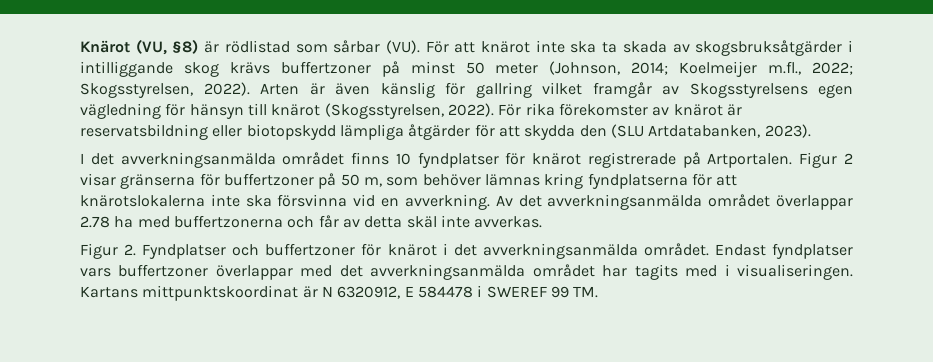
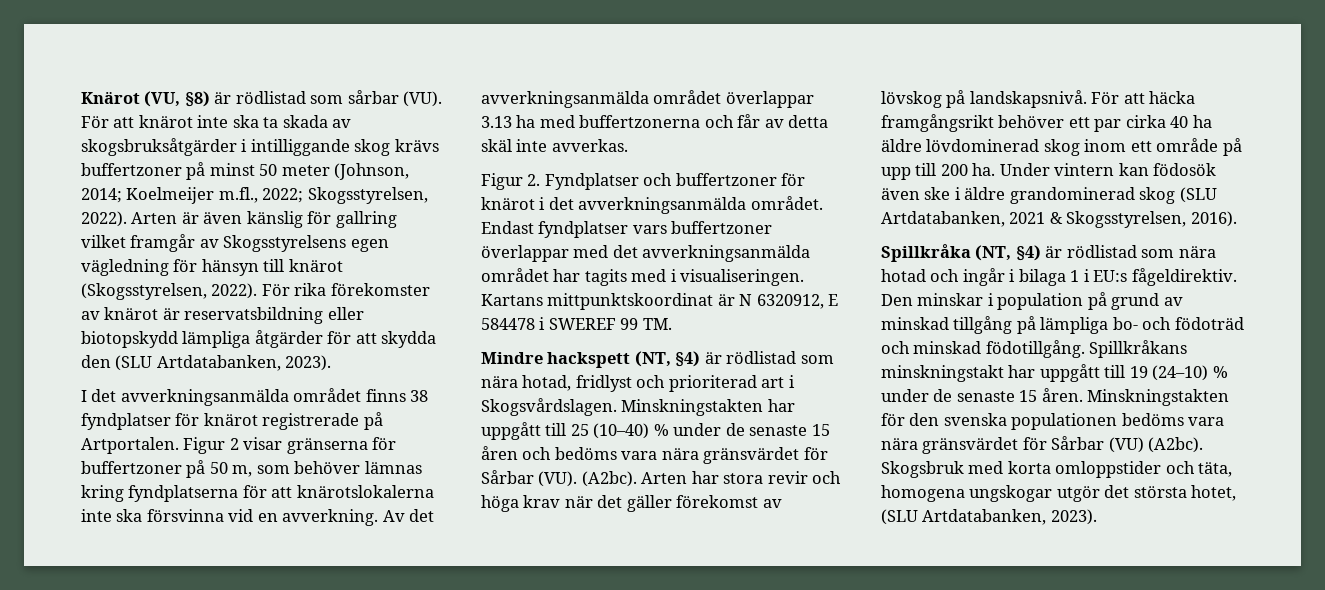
[395,153,411,165] 10 -> [410,390,429,402] 38
[80,216,110,228] 2.78 -> [481,116,512,128] 3.13
(599, 292) none -> [481,351,834,368] [481,375,795,392] [481,398,795,416] [481,422,830,440] [481,446,828,464] [481,470,842,487] [481,495,782,512] [881,90,1196,108] [881,114,1212,132] [881,138,1242,156] [881,163,1217,180] [881,187,1217,204] [881,211,1237,228] [881,244,1216,262] [881,268,1237,286] [881,292,1183,310] [881,316,1244,334] [881,340,1188,358] [881,364,1228,382] [881,388,1230,406] [881,413,1225,430] [881,436,1204,454] [881,461,1233,478] [881,485,1237,502] [881,509,1097,525] // Mindre hackspett (NT, §4) är rödlistad som nära hotad, fridlyst och prioriterad art i Skogsvårdslagen. Minskningstakten har uppgått till 25 (10–40) % under de senaste 15 åren och bedöms vara nära gränsvärdet för Sårbar (VU). (A2bc). Arten har stora revir och höga krav när det gäller förekomst av lövskog på landskapsnivå. För att häcka framgångsrikt behöver ett par cirka 40 ha äldre lövdominerad skog inom ett område på upp till 200 ha. Under vintern kan födosök även ske i äldre grandominerad skog (SLU Artdatabanken, 2021 & Skogsstyrelsen, 2016). // Spillkråka (NT, §4) är rödlistad som nära hotad och ingår i bilaga 1 i EU:s fågeldirektiv. Den minskar i population på grund av minskad tillgång på lämpliga bo- och födoträd och minskad födotillgång. Spillkråkans minskningstakt har uppgått till 19 (24–10) % under de senaste 15 åren. Minskningstakten för den svenska populationen bedöms vara nära gränsvärdet för Sårbar (VU) (A2bc). Skogsbruk med korta omloppstider och täta, homogena ungskogar utgör det största hotet, (SLU Artdatabanken, 2023).

